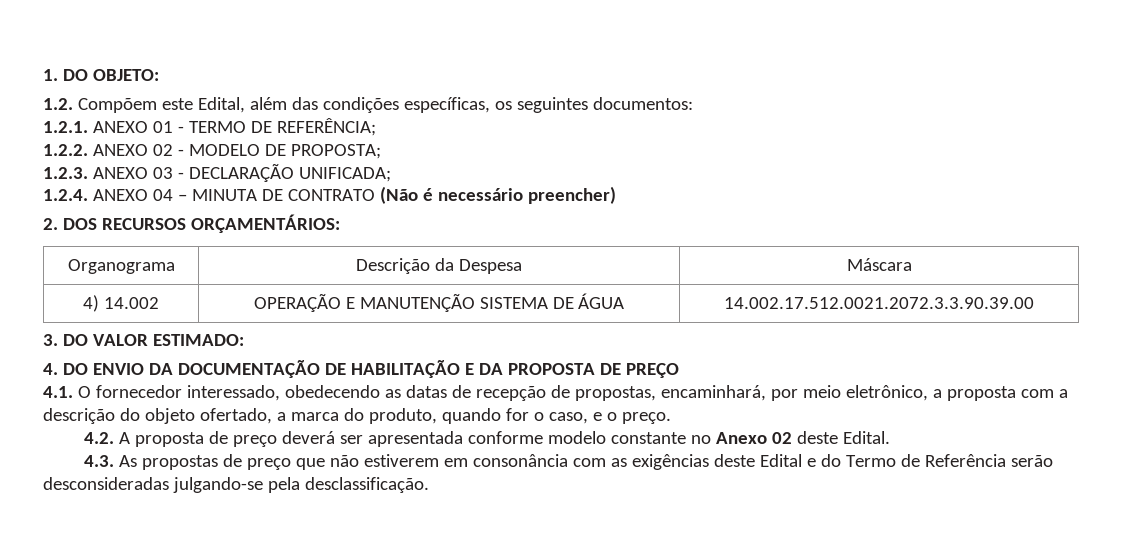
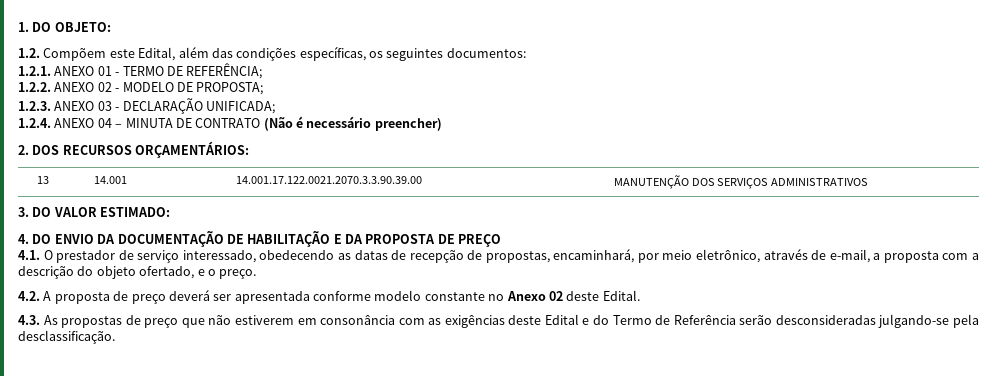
[67,259,175,274] [356,258,522,274] [846,258,912,271] [83,295,159,312] [253,293,625,312] [723,297,1034,309] Organograma | Descrição da Despesa | Máscara // 4) 14.002 | OPERAÇÃO E MANUTENÇÃO SISTEMA DE ÁGUA | 14.002.17.512.0021.2072.3.3.90.39.00 -> [37,176,49,184] [94,176,127,184] [235,176,422,184] [613,175,869,189] 13 | 14.001 | 14.001.17.122.0021.2070.3.3.90.39.00 | MANUTENÇÃO DOS SERVIÇOS ADMINISTRATIVOS
[95,385,182,398] fornecedor -> [56,250,180,263] prestador de serviço
(928, 393) none -> [763,249,870,263] através de e-mail,
[276,408,588,424] a marca do produto, quando for o caso, -> (195, 272) none

